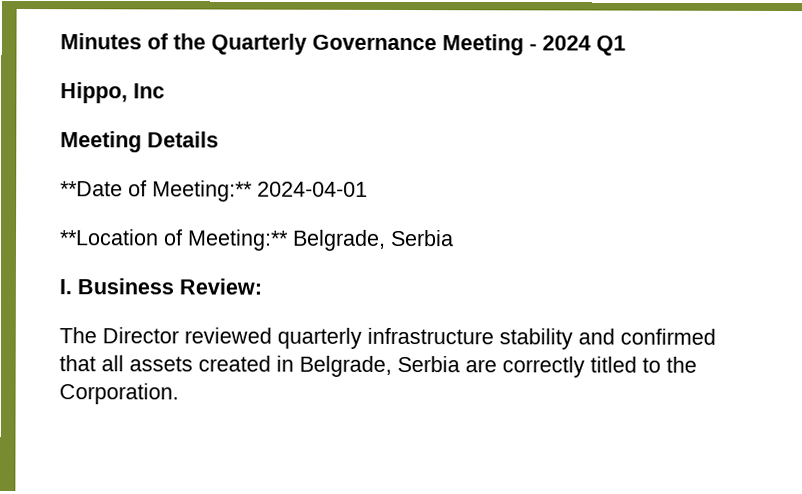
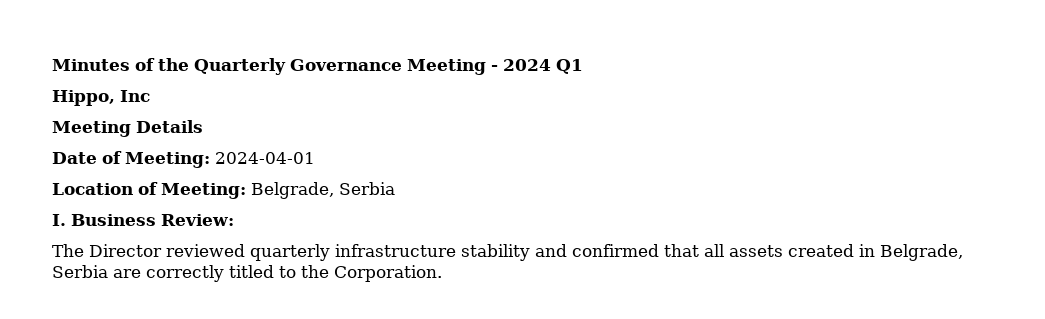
[60,180,368,202] [60,229,289,251] **Date of Meeting:** 2024-04-01 // **Location of Meeting:** -> [52,151,315,168] [52,182,246,199] Date of Meeting: 2024-04-01 // Location of Meeting:

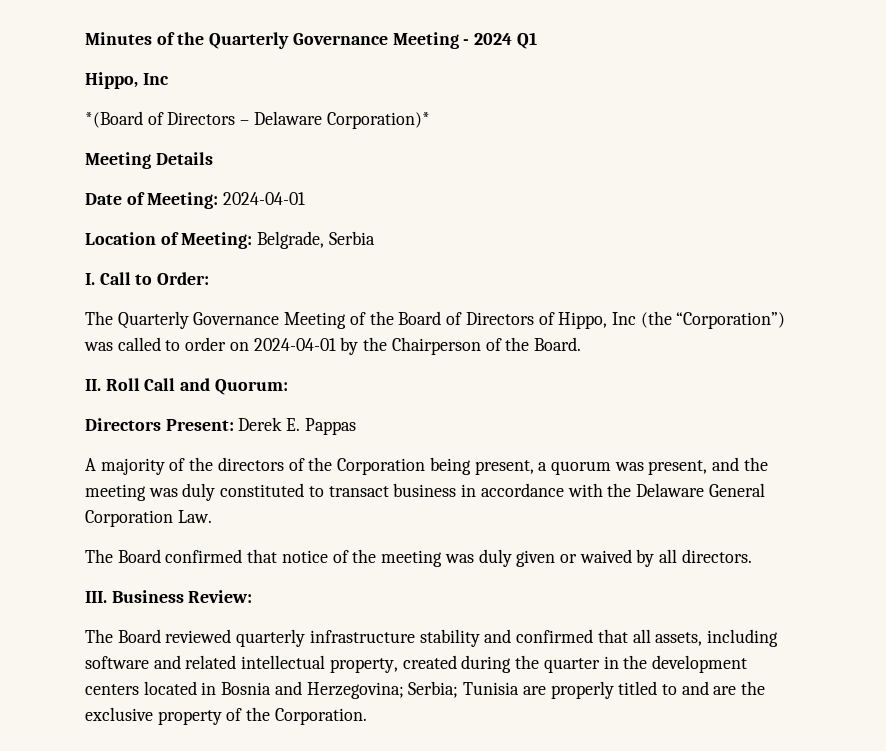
(150, 96) none -> [85,111,430,129] // *(Board of Directors – Delaware Corporation)*
(66, 220) none -> [99,272,210,285] [85,311,786,329] [84,337,581,355] [85,378,288,395] [85,417,356,435] [85,457,768,475] [85,483,765,501] [85,510,212,527] [85,549,752,567] [85,591,107,603] Call to Order: // The Quarterly Governance Meeting of the Board of Directors of Hippo, Inc (the “Corporation”) was called to order on 2024-04-01 by the Chairperson of the Board. // II. Roll Call and Quorum: // Directors Present: Derek E. Pappas // A majority of the directors of the Corporation being present, a quorum was present, and the meeting was duly constituted to transact business in accordance with the Delaware General Corporation Law. // The Board confirmed that notice of the meeting was duly given or waived by all directors. // III.
[89,244,162,257] Director -> [117,629,161,643] Board
[729,244,963,261] [52,265,296,282] assets created in Belgrade, Serbia are correctly titled to -> [655,629,778,647] [85,655,747,673] [85,681,766,699] [85,707,243,725] assets, including software and related intellectual property, created during the quarter in the development centers located in Bosnia and Herzegovina; Serbia; Tunisia are properly titled to and are the exclusive property of

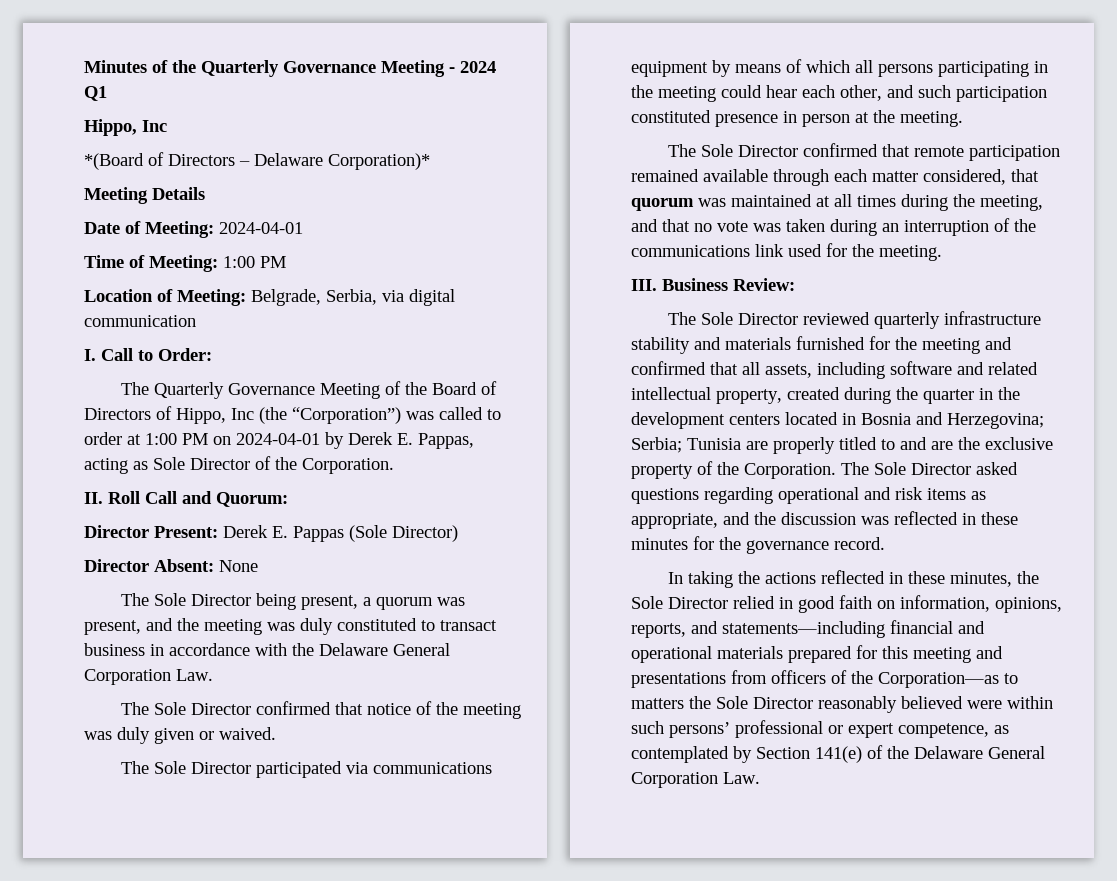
(306, 198) none -> [84,255,286,272] // Time of Meeting: 1:00 PM
[328,231,375,245] Serbia -> [326,289,455,306] [84,315,196,327] Serbia, via digital communication
[229,337,581,355] on 2024-04-01 by the Chairperson of the Board. -> [127,432,474,449] [84,456,394,474] at 1:00 PM on 2024-04-01 by Derek E. Pappas, acting as Sole Director of the Corporation.
[85,418,161,431] Directors -> [84,525,149,538] Director
[85,457,426,475] // A majority of the directors of the Corporation -> [349,525,458,542] [84,559,258,572] [120,593,251,606] (Sole Director) // Director Absent: None // The Sole Director
[117,549,161,563] Board -> [153,702,251,715] Sole Director
[579,549,752,567] waived by all directors. -> [219,727,276,740] [120,761,492,778] [631,59,1048,77] [631,85,1047,102] [631,110,963,127] [667,143,1060,161] [631,169,1039,186] [631,194,1043,211] [631,218,1036,236] [631,243,942,261] waived. // The Sole Director participated via communications equipment by means of which all persons participating in the meeting could hear each other, and such participation constituted presence in person at the meeting. // The Sole Director confirmed that remote participation remained available through each matter considered, that quorum was maintained at all times during the meeting, and that no vote was taken during an interruption of the communications link used for the meeting.
[117,629,161,643] Board -> [700,312,798,325] Sole Director
(512, 636) none -> [725,336,1012,354] materials furnished for the meeting and
(367, 716) none -> [841,462,1018,475] [631,487,986,504] [631,511,1018,529] [631,536,885,554] [667,570,1039,588] [631,595,1062,613] [631,620,985,638] [631,645,1003,663] [631,670,1018,688] [631,696,1053,713] [631,720,1009,738] [631,745,1045,763] [631,772,760,788] The Sole Director asked questions regarding operational and risk items as appropriate, and the discussion was reflected in these minutes for the governance record. // In taking the actions reflected in these minutes, the Sole Director relied in good faith on information, opinions, reports, and statements—including financial and operational materials prepared for this meeting and presentations from officers of the Corporation—as to matters the Sole Director reasonably believed were within such persons’ professional or expert competence, as contemplated by Section 141(e) of the Delaware General Corporation Law.

